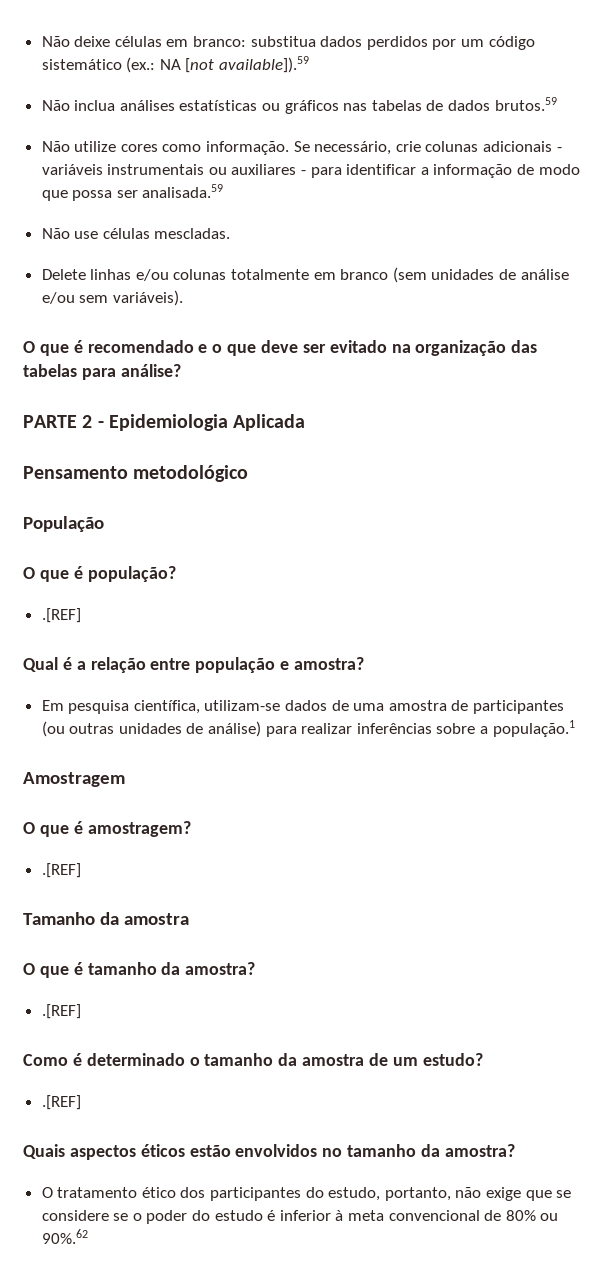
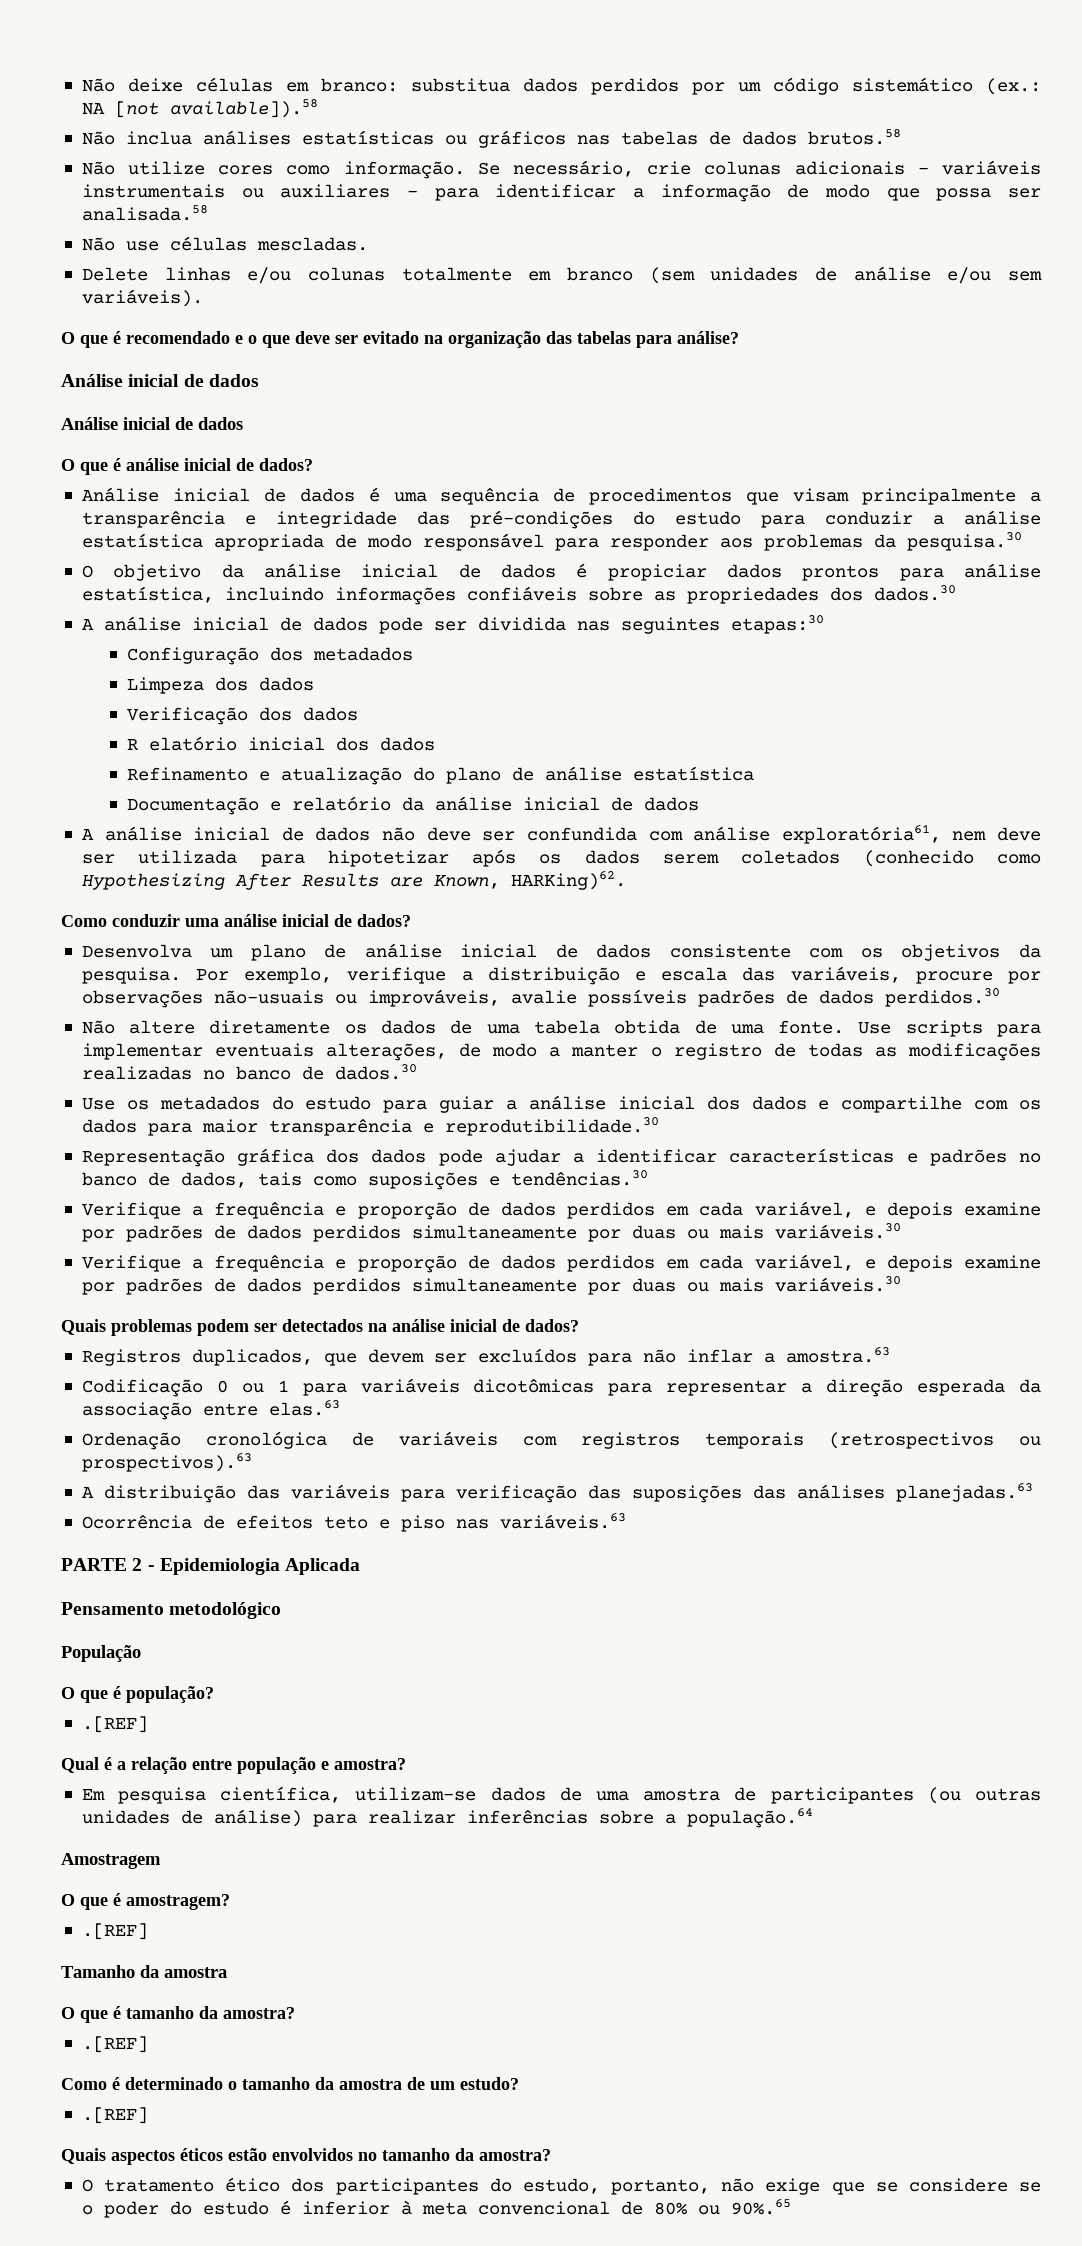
[219,56,310,73] available]).59 -> [169,99,318,118] available]).58
[494,97,557,111] brutos.59 -> [807,129,901,145] brutos.58
[142,184,224,198] analisada.59 -> [81,205,208,221] analisada.58
(181, 370) none -> [61,374,259,387] [61,417,243,430] [61,458,313,475] [81,487,1041,505] [81,510,1041,529] [81,532,1022,551] [81,563,1042,581] [81,585,956,605] [81,615,824,634] [127,647,414,665] [127,677,315,694] [127,707,359,725] [127,736,436,751] [127,766,755,785] [127,796,700,815] [81,824,1042,844] [81,849,1041,867] [81,871,626,890] [61,914,411,927] [81,943,1041,961] [81,966,1042,985] [81,988,1000,1008] [81,1020,1042,1037] [81,1043,1042,1061] [81,1064,417,1080] [81,1095,1041,1113] [81,1117,659,1136] [81,1148,1042,1167] [81,1170,648,1190] [81,1201,1042,1220] [81,1223,901,1242] [81,1254,1042,1273] [81,1276,901,1295] [61,1319,579,1336] [81,1347,890,1366] [81,1378,1041,1397] [81,1400,340,1420] [81,1431,1041,1450] [81,1453,252,1472] [81,1483,1033,1503] [81,1513,626,1532] // Análise inicial de dados // Análise inicial de dados // O que é análise inicial de dados? // Análise inicial de dados é uma sequência de procedimentos que visam principalmente a transparência e integridade das pré-condições do estudo para conduzir a análise estatística apropriada de modo responsável para responder aos problemas da pesquisa.30 // O objetivo da análise inicial de dados é propiciar dados prontos para análise estatística, incluindo informações confiáveis sobre as propriedades dos dados.30 // A análise inicial de dados pode ser dividida nas seguintes etapas:30 // Configuração dos metadados // Limpeza dos dados // Verificação dos dados // R elatório inicial dos dados // Refinamento e atualização do plano de análise estatística // Documentação e relatório da análise inicial de dados // A análise inicial de dados não deve ser confundida com análise exploratória61, nem deve ser utilizada para hipotetizar após os dados serem coletados (conhecido como Hypothesizing After Results are Known, HARKing)62. // Como conduzir uma análise inicial de dados? // Desenvolva um plano de análise inicial de dados consistente com os objetivos da pesquisa. Por exemplo, verifique a distribuição e escala das variáveis, procure por observações não-usuais ou improváveis, avalie possíveis padrões de dados perdidos.30 // Não altere diretamente os dados de uma tabela obtida de uma fonte. Use scripts para implementar eventuais alterações, de modo a manter o registro de todas as modificações realizadas no banco de dados.30 // Use os metadados do estudo para guiar a análise inicial dos dados e compartilhe com os dados para maior transparência e reprodutibilidade.30 // Representação gráfica dos dados pode ajudar a identificar características e padrões no banco de dados, tais como suposições e tendências.30 // Verifique a frequência e proporção de dados perdidos em cada variável, e depois examine por padrões de dados perdidos simultaneamente por duas ou mais variáveis.30 // Verifique a frequência e proporção de dados perdidos em cada variável, e depois examine por padrões de dados perdidos simultaneamente por duas ou mais variáveis.30 // Quais problemas podem ser detectados na análise inicial de dados? // Registros duplicados, que devem ser excluídos para não inflar a amostra.63 // Codificação 0 ou 1 para variáveis dicotômicas para representar a direção esperada da associação entre elas.63 // Ordenação cronológica de variáveis com registros temporais (retrospectivos ou prospectivos).63 // A distribuição das variáveis para verificação das suposições das análises planejadas.63 // Ocorrência de efeitos teto e piso nas variáveis.63
[492,720,575,737] população.1 -> [686,1808,813,1828] população.64
[41,1229,88,1244] 90%.62 -> [730,2199,791,2215] 90%.65

